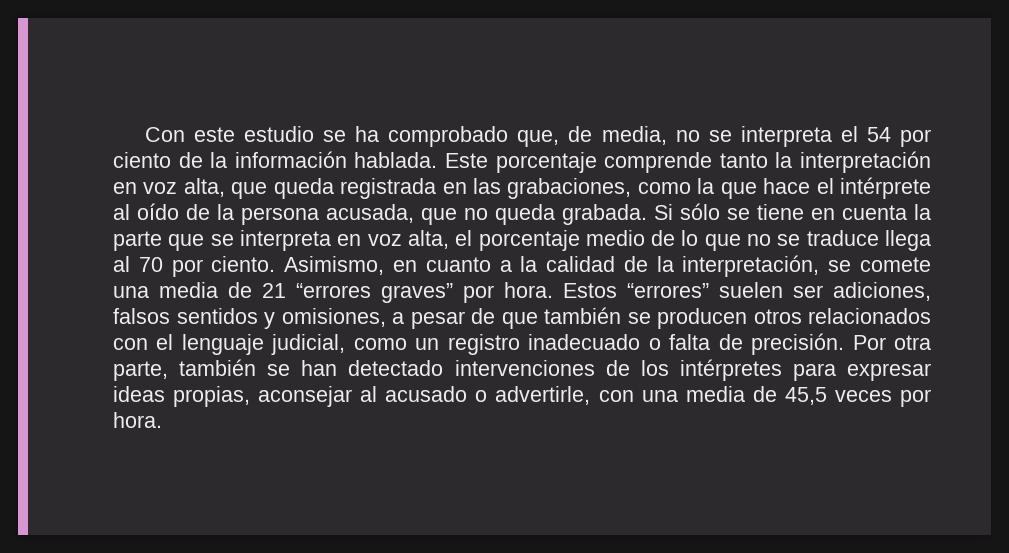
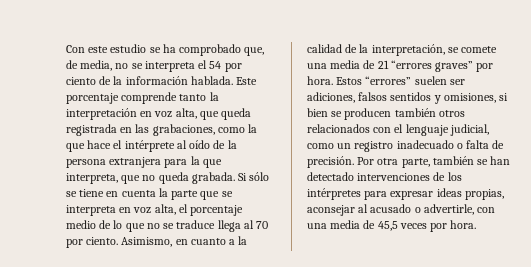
[326,204,414,223] acusada, -> [109,156,222,168] [66,173,118,184] extranjera para la que interpreta,
[392,307,621,329] a pesar de que también -> [499,93,509,101] [307,108,328,117] si bien
(747, 318) none -> [394,108,436,117] también

